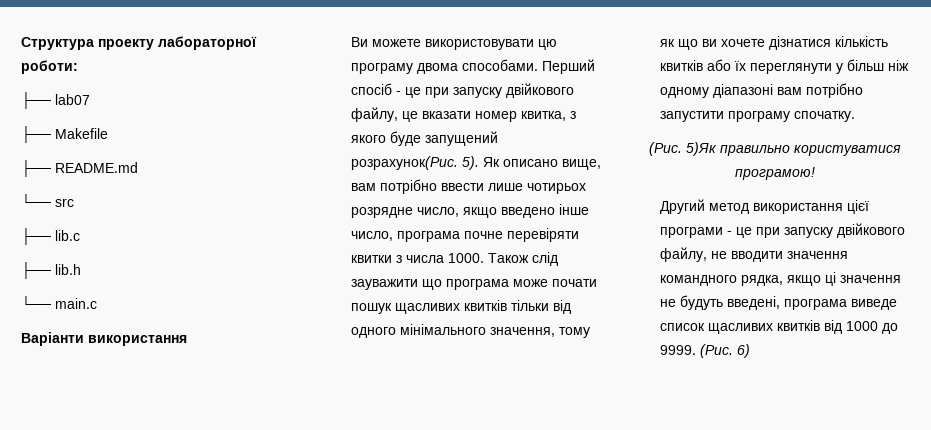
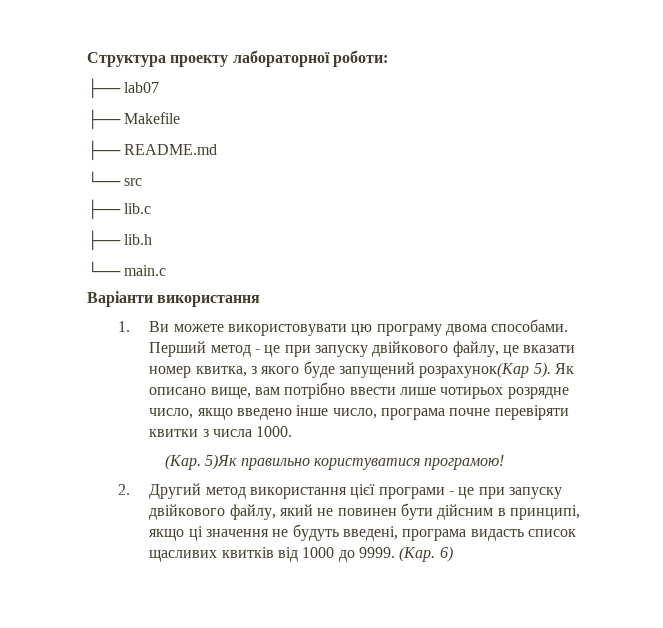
(187, 340) none -> [118,321,131,332] 1.
[350,83,392,95] спосіб -> [210,345,251,357] метод
[350,156,458,170] розрахунок(Рис. -> [419,362,530,378] розрахунок(Кар
[487,252,558,266] [350,279,597,290] [350,300,571,314] [350,324,590,338] [659,36,888,50] [659,59,909,74] [659,83,863,98] [659,111,855,122] [649,142,682,156] Також слід зауважити що програма може почати пошук щасливих квитків тільки від одного мінімального значення, тому як що ви хочете дізнатися кількість квитків або їх переглянути у більш ніж одному діапазоні вам потрібно запустити програму спочатку. // (Рис. -> [164,454,201,470] // (Кар.
(815, 173) none -> [118,484,131,495] 2.
[710,251,848,262] [659,275,783,286] не вводити значення командного рядка, -> [280,503,581,520] який не повинен бути дійсним в принципі,
[850,299,897,310] виведе -> [470,529,524,541] видасть
[699,344,733,358] (Рис. -> [399,546,436,562] (Кар.

